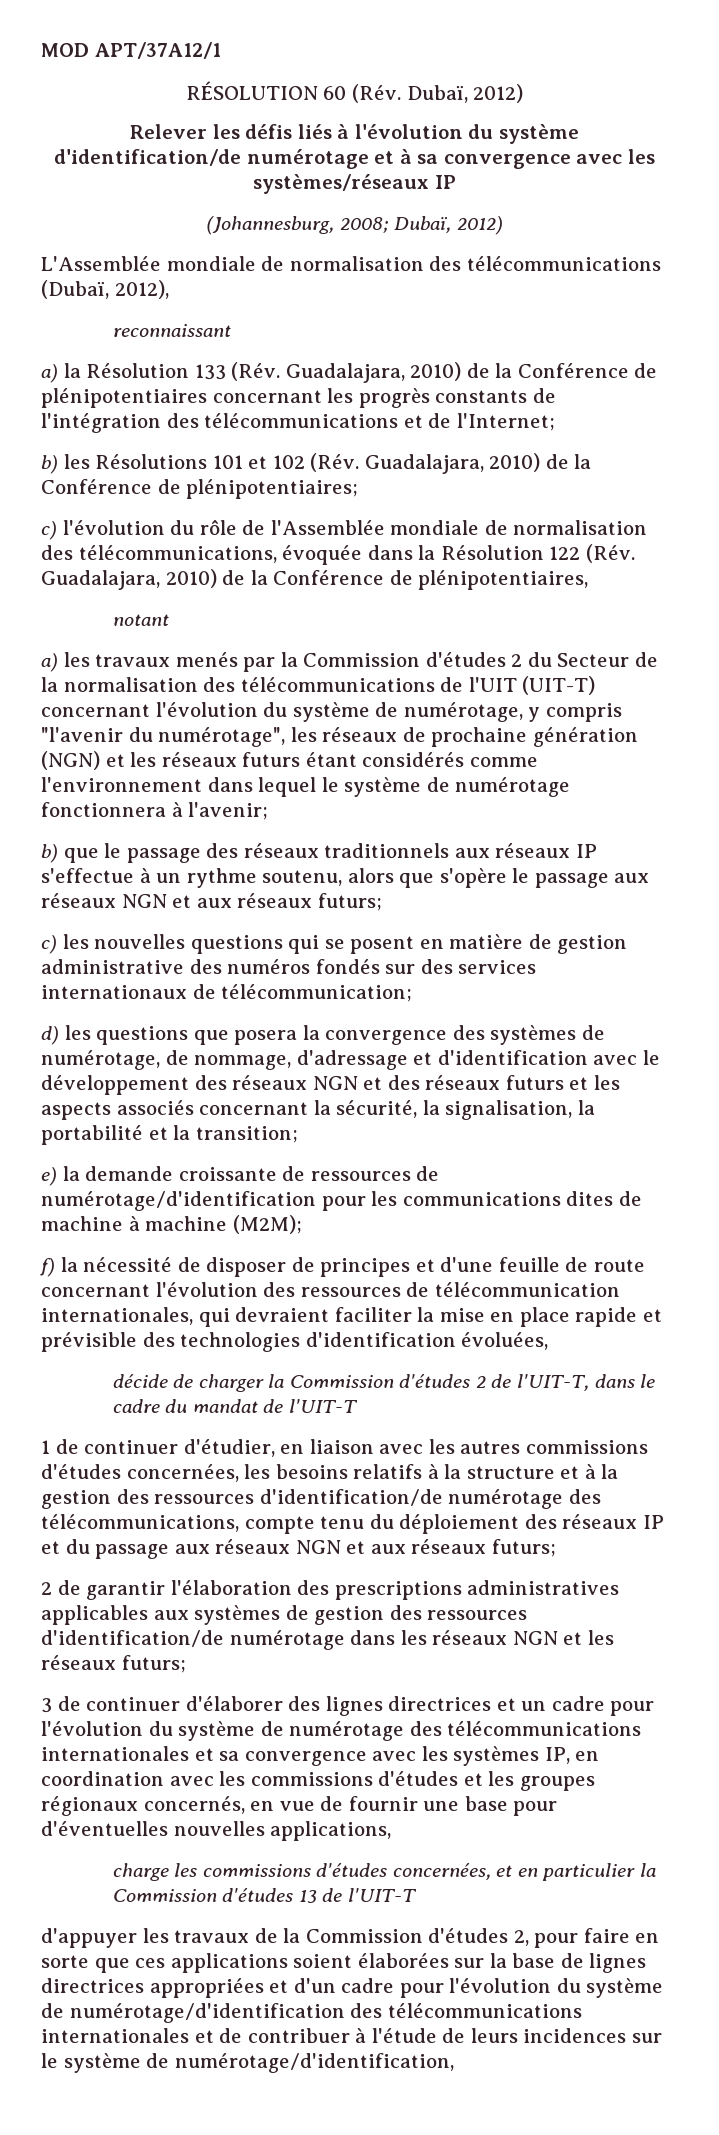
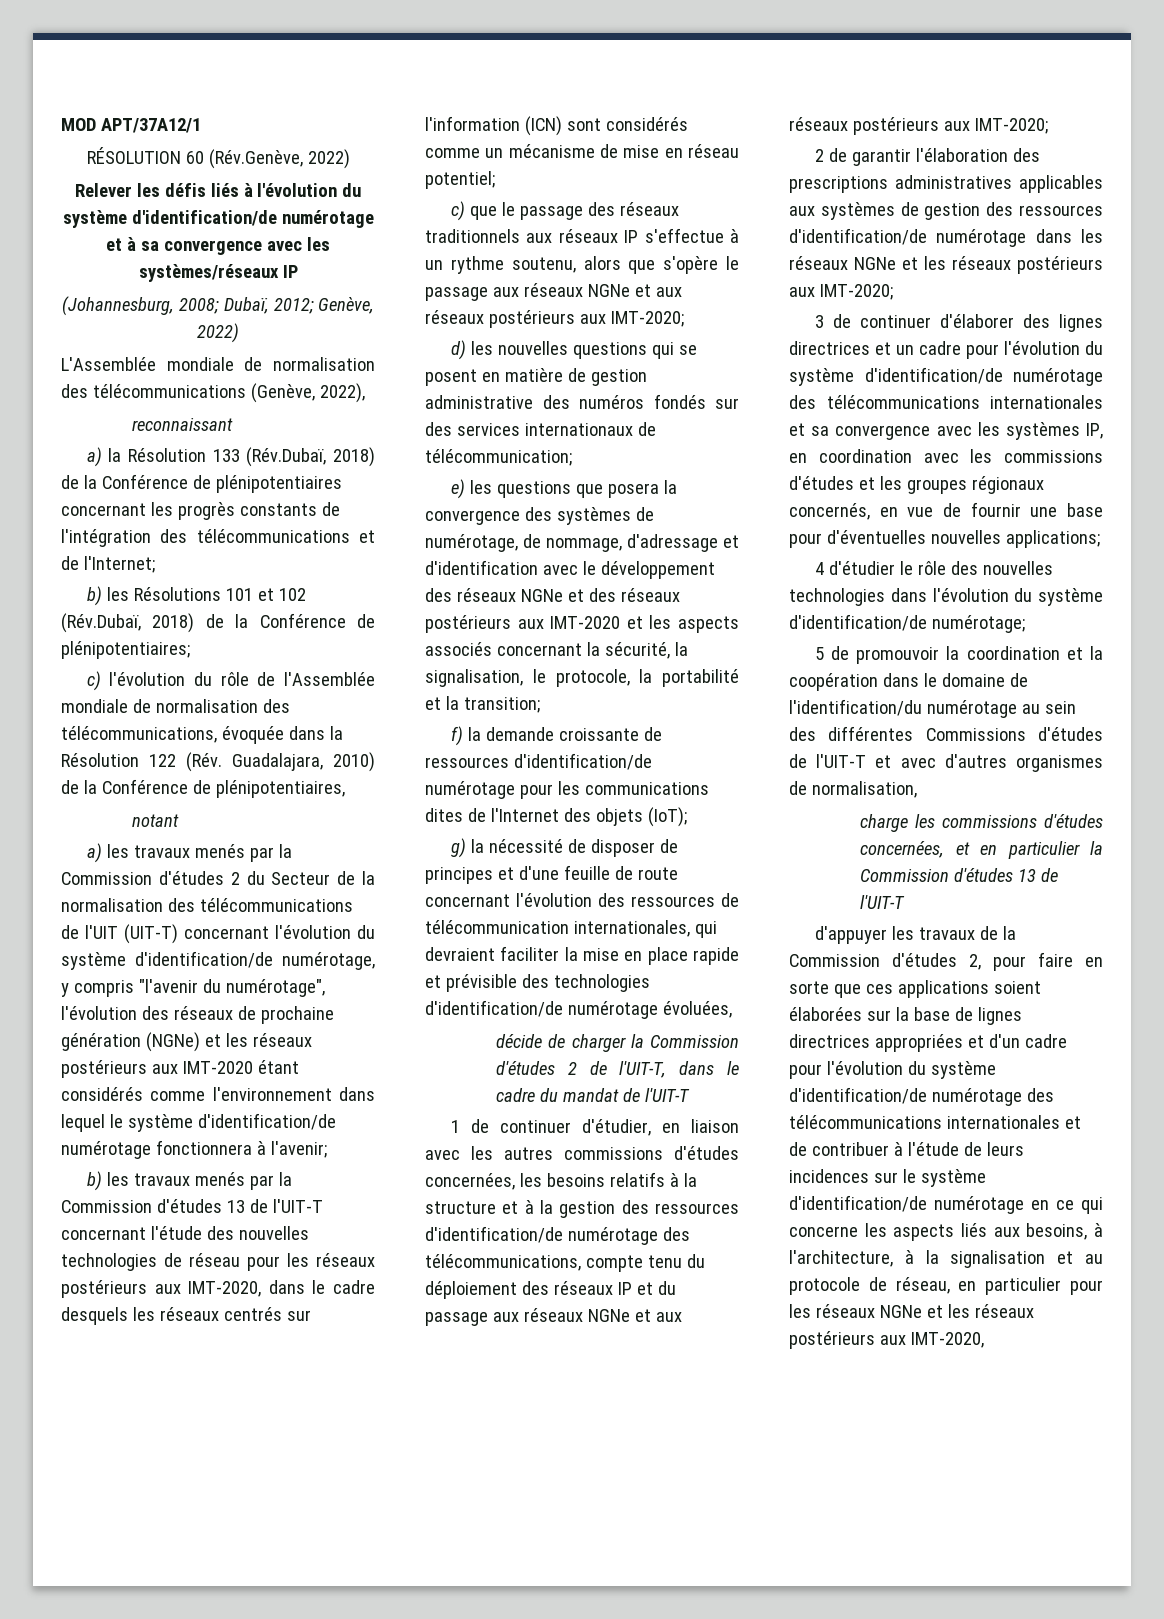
[352,84,524,103] (Rév. Dubaï, 2012) -> [208,149,350,169] (Rév.Genève, 2022)
[456,216,503,235] 2012) -> [273,297,375,314] [197,323,239,343] 2012; Genève, 2022)
[41,280,169,299] (Dubaï, 2012), -> [250,383,365,403] (Genève, 2022),
[231,362,462,383] (Rév. Guadalajara, 2010) -> [246,447,375,467] (Rév.Dubaï, 2018)
[310,453,541,474] (Rév. Guadalajara, 2010) -> [61,613,195,633] (Rév.Dubaï, 2018)
[375,702,399,717] de -> [135,951,273,968] d'identification/de
[290,727,317,742] les -> [61,1006,169,1020] l'évolution des
[41,751,301,770] (NGN) et les réseaux futurs -> [145,1032,312,1052] [61,1060,253,1078] (NGNe) et les réseaux postérieurs aux IMT-2020
[426,777,450,792] de -> [197,1113,336,1130] d'identification/de
(58, 853) none -> [106,1172,292,1190] [61,1199,323,1213] [61,1226,309,1240] [61,1253,375,1271] [61,1280,375,1298] [61,1307,311,1325] [425,116,688,136] [425,144,739,158] [425,171,495,189] [450,201,465,221] les travaux menés par la Commission d'études 13 de l'UIT-T concernant l'étude des nouvelles technologies de réseau pour les réseaux postérieurs aux IMT-2020, dans le cadre desquels les réseaux centrés sur l'information (ICN) sont considérés comme un mécanisme de mise en réseau potentiel; // c)
[121,893,382,911] [41,935,57,954] NGN et aux réseaux futurs; // c) -> [587,284,682,297] [425,310,684,328] [450,340,466,360] NGNe et aux réseaux postérieurs aux IMT-2020; // d)
[41,1026,59,1045] d) -> [450,479,465,499] e)
[312,1076,358,1090] NGN -> [520,589,563,602] NGNe
[505,1075,564,1090] futurs -> [425,615,621,633] postérieurs aux IMT-2020
(573, 1110) none -> [532,669,630,687] le protocole,
[41,1167,57,1186] e) -> [450,726,463,746] f)
[416,1166,440,1181] [41,1191,316,1211] de numérotage/d'identification -> [513,753,652,770] [425,781,515,799] d'identification/de numérotage
[41,1215,302,1234] [40,1258,55,1277] machine à machine (M2M); // f) -> [490,807,687,827] [450,838,466,858] l'Internet des objets (IoT); // g)
[305,1332,456,1347] d'identification -> [425,1000,658,1019] d'identification/de numérotage
[295,1539,556,1557] NGN et aux réseaux futurs; -> [587,1309,682,1322] [789,117,1048,135] NGNe et aux réseaux postérieurs aux IMT-2020;
[512,1630,614,1645] [41,1655,186,1673] NGN et les réseaux futurs; -> [854,256,1103,274] [789,284,893,300] NGNe et les réseaux postérieurs aux IMT-2020;
[260,1721,284,1736] de -> [864,367,1003,384] d'identification/de
[270,1821,392,1841] applications, -> [1005,530,1100,548] [814,561,1053,575] [789,588,1103,606] [789,614,1025,633] [814,646,1103,664] [789,673,1028,691] [789,699,1076,718] [789,726,1103,741] [789,754,1103,772] [789,781,917,798] applications; // 4 d'étudier le rôle des nouvelles technologies dans l'évolution du système d'identification/de numérotage; // 5 de promouvoir la coordination et la coopération dans le domaine de l'identification/du numérotage au sein des différentes Commissions d'études de l'UIT-T et avec d'autres organismes de normalisation,
[41,2003,345,2023] de numérotage/d'identification -> [789,1087,1022,1106] d'identification/de numérotage
[146,2053,454,2073] de numérotage/d'identification, -> [789,1195,1103,1214] [789,1223,1103,1241] [789,1250,1103,1268] [789,1277,1103,1295] [789,1304,1034,1318] [789,1331,984,1349] d'identification/de numérotage en ce qui concerne les aspects liés aux besoins, à l'architecture, à la signalisation et au protocole de réseau, en particulier pour les réseaux NGNe et les réseaux postérieurs aux IMT-2020,

